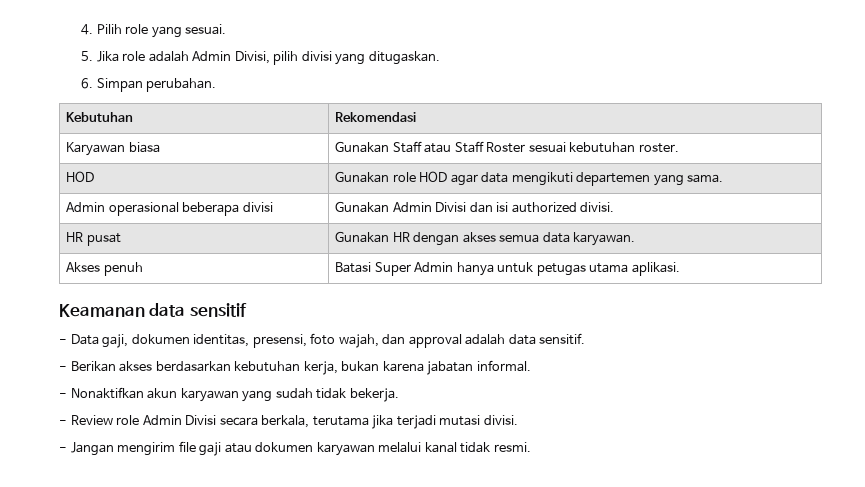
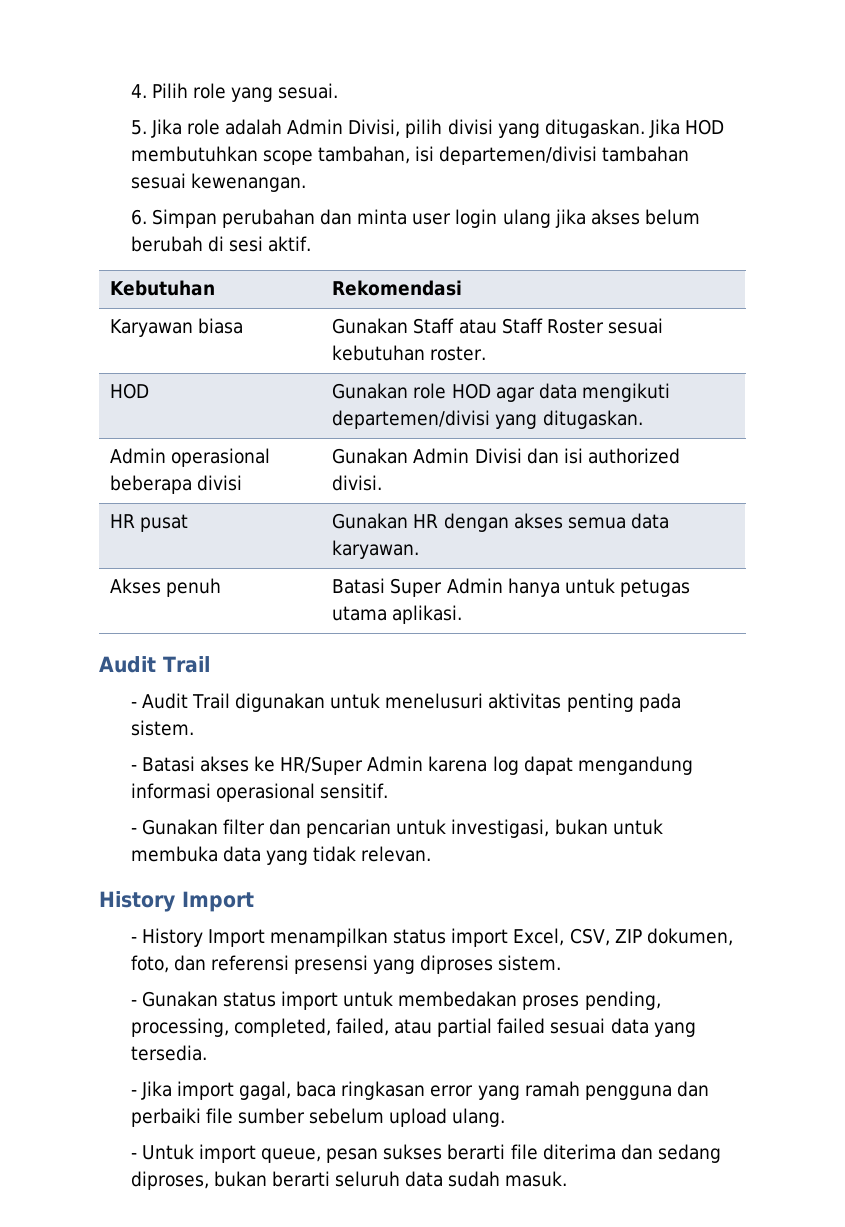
[81,78,217,92] // 6. Simpan perubahan. -> [648,119,725,138] [130,146,690,165] [130,173,306,192] [130,209,700,228] [130,236,312,252] Jika HOD membutuhkan scope tambahan, isi departemen/divisi tambahan sesuai kewenangan. // 6. Simpan perubahan dan minta user login ulang jika akses belum berubah di sesi aktif.
[576,172,724,186] departemen yang sama. -> [332,410,643,429] departemen/divisi yang ditugaskan.
[59,303,247,317] [59,333,586,348] [59,360,531,375] [59,387,399,402] [59,415,518,429] [59,441,531,456] Keamanan data sensitif // - Data gaji, dokumen identitas, presensi, foto wajah, dan approval adalah data sensitif. // - Berikan akses berdasarkan kebutuhan kerja, bukan karena jabatan informal. // - Nonaktifkan akun karyawan yang sudah tidak bekerja. // - Review role Admin Divisi secara berkala, terutama jika terjadi mutasi divisi. // - Jangan mengirim file gaji atau dokumen karyawan melalui kanal tidak resmi. -> [99,656,210,673] [130,693,681,712] [130,720,194,736] [130,756,693,775] [130,783,388,802] [130,819,663,838] [130,846,432,865] [99,891,254,912] [130,928,733,947] [130,955,562,974] [130,991,661,1010] [130,1018,696,1037] [130,1045,207,1061] [130,1081,709,1100] [130,1108,506,1127] [130,1144,721,1163] [130,1171,568,1190] Audit Trail // - Audit Trail digunakan untuk menelusuri aktivitas penting pada sistem. // - Batasi akses ke HR/Super Admin karena log dapat mengandung informasi operasional sensitif. // - Gunakan filter dan pencarian untuk investigasi, bukan untuk membuka data yang tidak relevan. // History Import // - History Import menampilkan status import Excel, CSV, ZIP dokumen, foto, dan referensi presensi yang diproses sistem. // - Gunakan status import untuk membedakan proses pending, processing, completed, failed, atau partial failed sesuai data yang tersedia. // - Jika import gagal, baca ringkasan error yang ramah pengguna dan perbaiki file sumber sebelum upload ulang. // - Untuk import queue, pesan sukses berarti file diterima dan sedang diproses, bukan berarti seluruh data sudah masuk.

